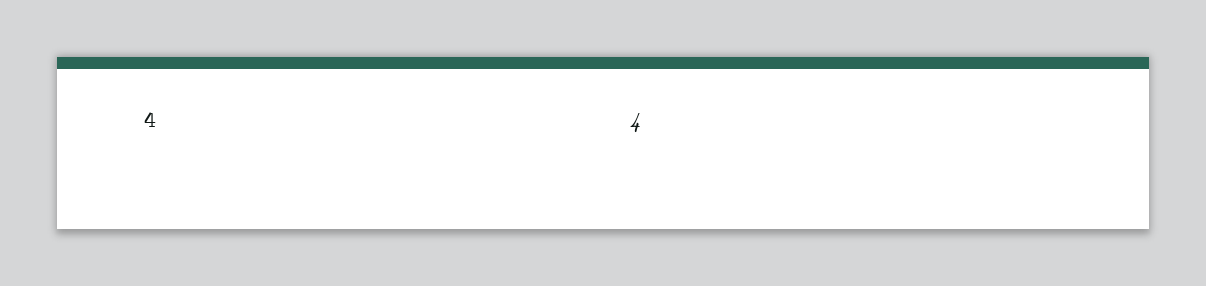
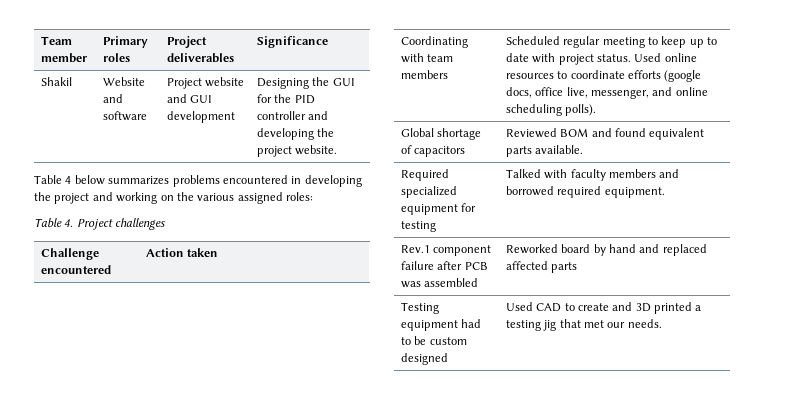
[144,111,156,127] [629,113,641,133] 4 // 4 -> [40,36,72,45] [40,53,87,63] [102,36,148,48] [102,53,130,62] [166,36,207,48] [166,53,234,63] [256,36,328,48] [40,77,72,86] [102,77,145,86] [102,94,123,103] [102,111,147,121] [166,77,245,89] [166,94,213,103] [166,111,235,123] [256,77,355,89] [256,94,315,104] [256,111,329,120] [256,128,335,140] [256,145,338,157] [34,175,362,187] [34,192,313,204] [34,218,166,230] [40,248,99,260] [40,265,111,274] [145,248,219,257] [400,36,468,48] [400,53,454,63] [400,70,448,79] [505,36,718,48] [505,53,697,65] [505,70,702,82] [505,87,708,99] [505,104,597,116] [400,128,482,140] [400,145,466,157] [505,128,705,140] [505,145,584,157] [400,169,449,181] [400,186,457,198] [400,203,477,215] [400,221,436,232] [505,169,680,181] [505,186,665,198] [400,245,492,256] [400,261,488,270] [400,278,479,288] [505,244,707,256] [505,261,578,273] [400,302,439,314] [400,319,482,331] [400,336,467,345] [400,353,448,365] [505,302,702,314] [505,319,662,331] Team member | Primary roles | Project deliverables | Significance // Shakil | Website and software | Project website and GUI development | Designing the GUI for the PID controller and developing the project website. // Table 4 below summarizes problems encountered in developing the project and working on the various assigned roles: // Table 4. Project challenges // Challenge encountered | Action taken // Coordinating with team members | Scheduled regular meeting to keep up to date with project status. Used online resources to coordinate efforts (google docs, office live, messenger, and online scheduling polls). // Global shortage of capacitors | Reviewed BOM and found equivalent parts available. // Required specialized equipment for testing | Talked with faculty members and borrowed required equipment. // Rev.1 component failure after PCB was assembled | Reworked board by hand and replaced affected parts // Testing equipment had to be custom designed | Used CAD to create and 3D printed a testing jig that met our needs.

